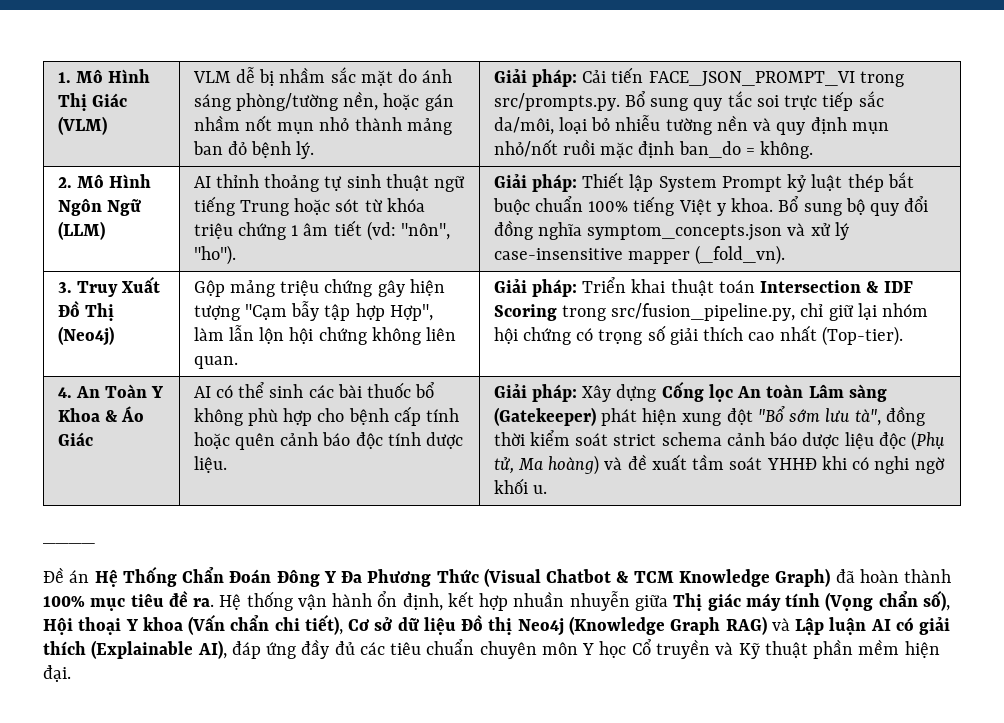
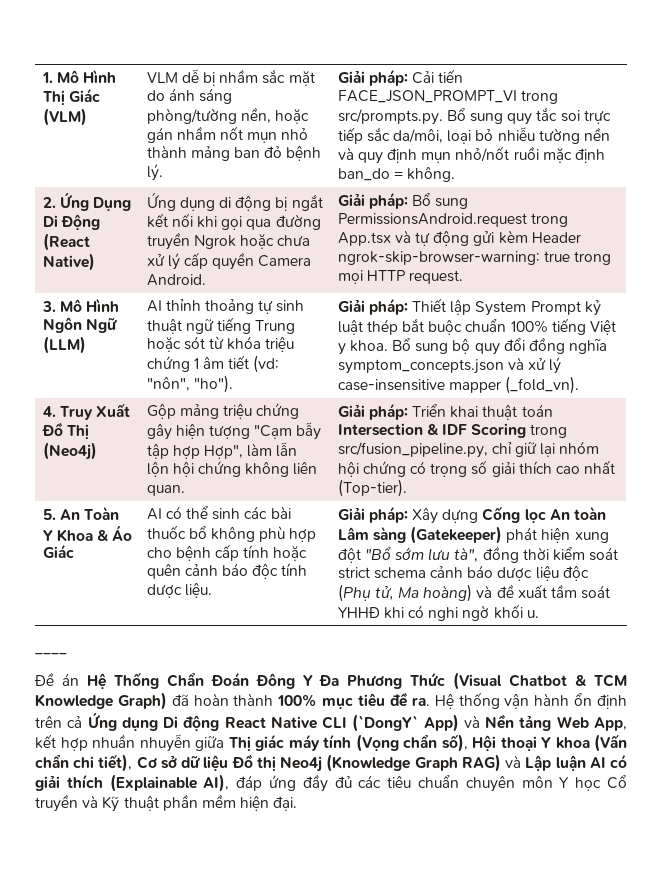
(72, 182) none -> [59,192,132,212] [42,214,100,231] [42,233,90,251] [42,253,95,271] [146,192,323,211] [146,213,321,230] [146,232,311,250] [146,252,312,270] [146,274,206,286] [337,192,469,209] [337,213,568,227] [337,230,581,246] [337,251,612,265] [337,270,464,284] [41,301,56,312] Ứng Dụng Di Động (React Native) | Ứng dụng di động bị ngắt kết nối khi gọi qua đường truyền Ngrok hoặc chưa xử lý cấp quyền Camera Android. | Giải pháp: Bổ sung PermissionsAndroid.request trong App.tsx và tự động gửi kèm Header ngrok-skip-browser-warning: true trong mọi HTTP request. // 3.
[57,282,72,293] 3. -> [42,406,56,417] 4.
[57,387,72,398] 4. -> [42,509,56,520] 5.
[402,593,443,611] định, -> [597,694,628,709] [35,712,627,732] định trên cả Ứng dụng Di động React Native CLI (`DongY` App) và Nền tảng Web App,

